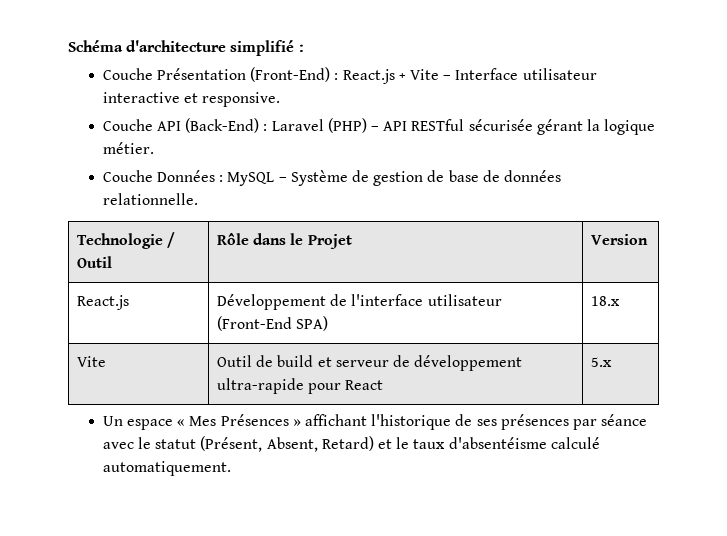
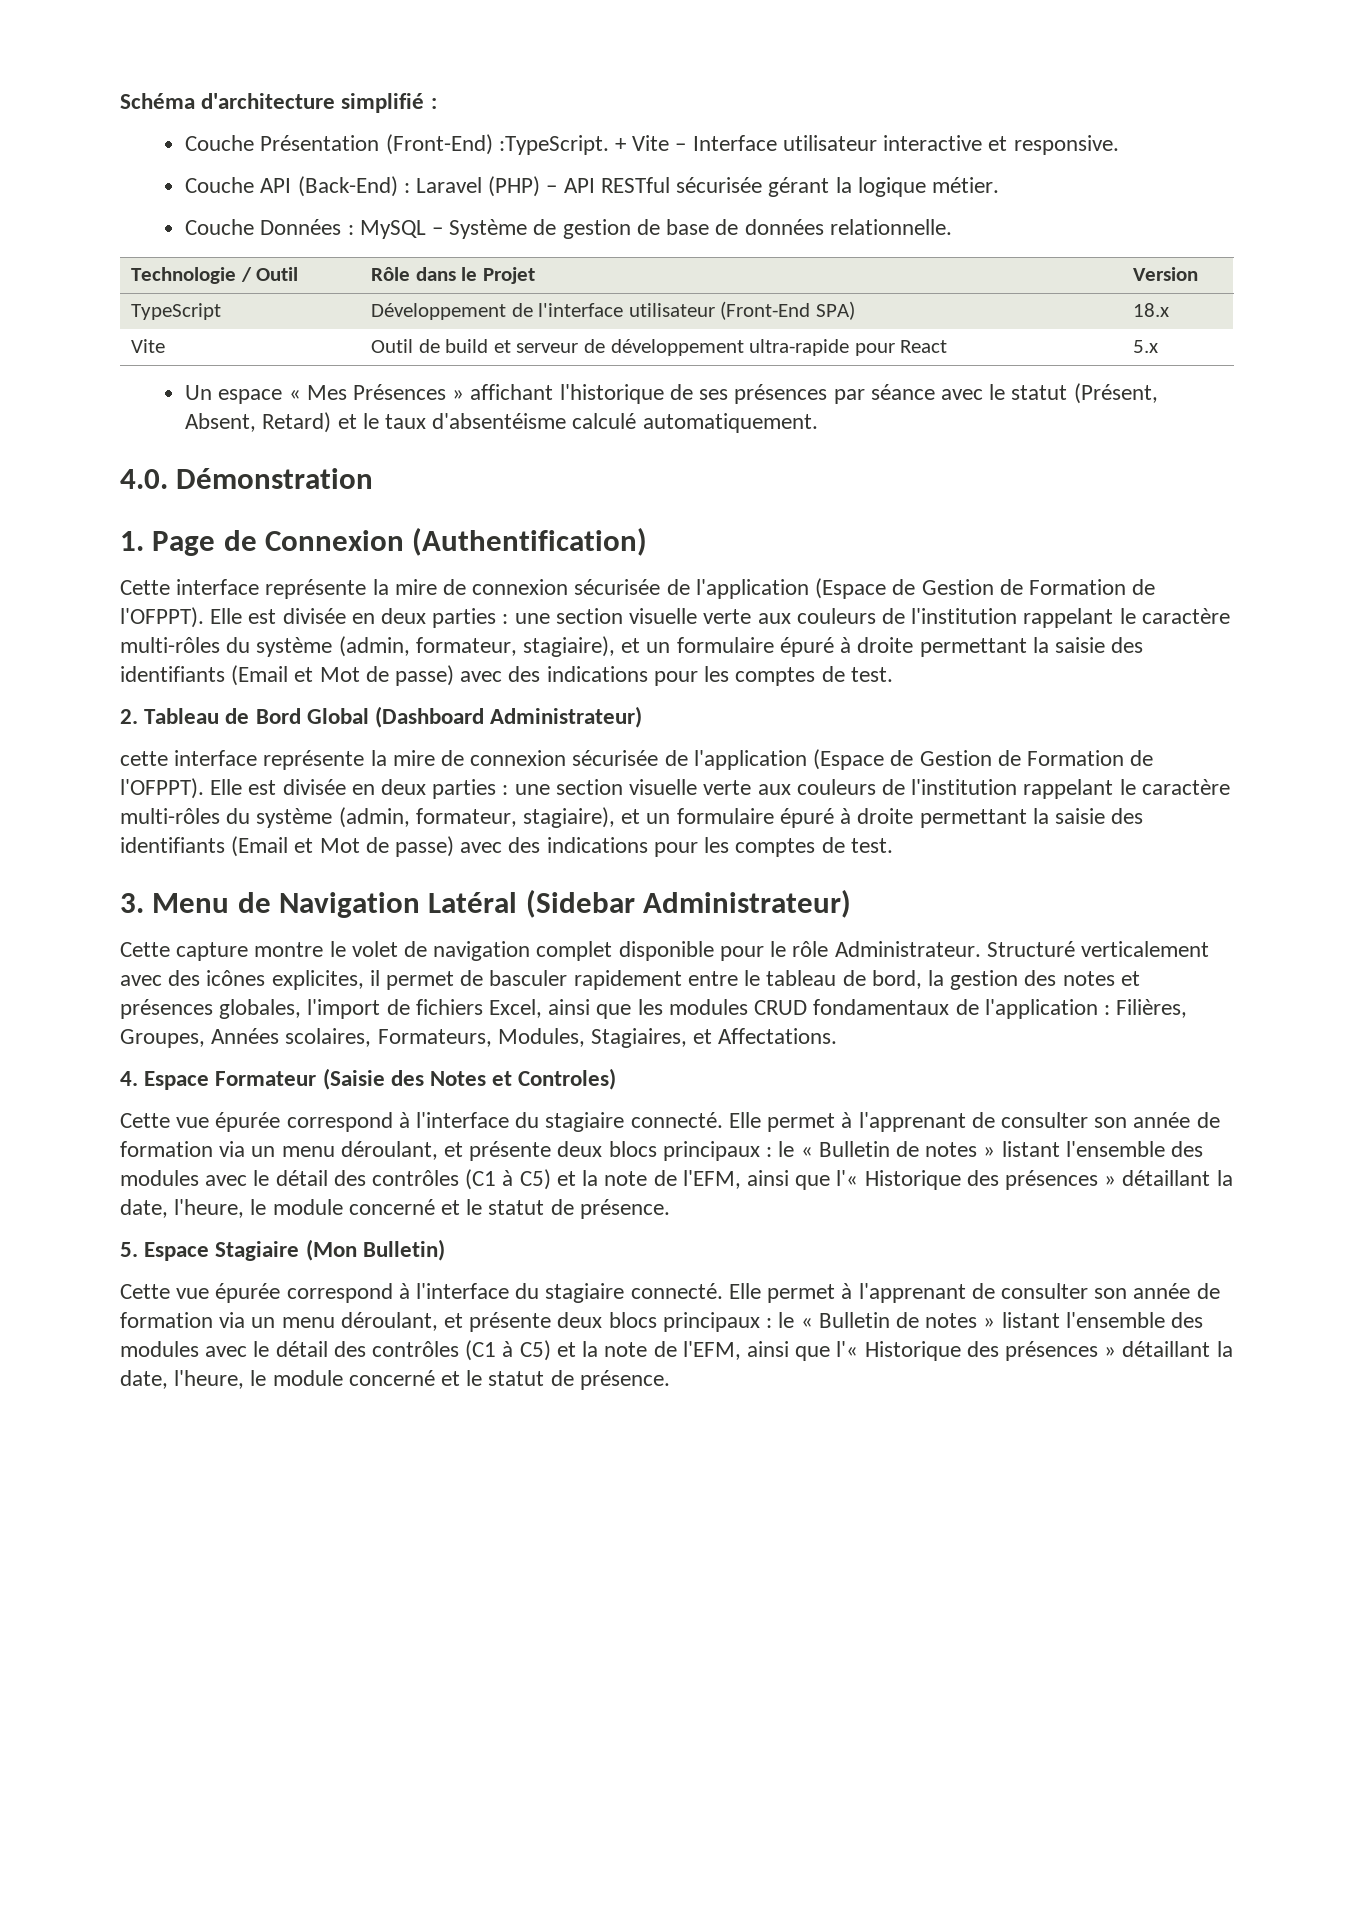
[334,69,395,84] : React.js -> [498,135,609,155] :TypeScript.
[77,295,130,310] React.js -> [131,303,222,320] TypeScript
(231, 468) none -> [120,468,374,489] [120,527,648,556] [120,578,1156,599] [120,607,1230,628] [120,636,1144,657] [120,665,893,686] [120,706,643,728] [120,749,1154,770] [120,778,1230,799] [120,807,1144,828] [120,836,893,857] [120,889,852,918] [120,941,1209,961] [120,970,1140,990] [120,999,1188,1019] [120,1028,838,1048] [120,1068,617,1090] [120,1112,1220,1132] [120,1141,1203,1161] [120,1169,1233,1190] [120,1199,670,1219] [120,1239,445,1261] [120,1283,1220,1303] [120,1312,1203,1332] [120,1340,1233,1361] [120,1370,670,1390] // 4.0. Démonstration // 1. Page de Connexion (Authentification) // Cette interface représente la mire de connexion sécurisée de l'application (Espace de Gestion de Formation de l'OFPPT). Elle est divisée en deux parties : une section visuelle verte aux couleurs de l'institution rappelant le caractère multi-rôles du système (admin, formateur, stagiaire), et un formulaire épuré à droite permettant la saisie des identifiants (Email et Mot de passe) avec des indications pour les comptes de test. // 2. Tableau de Bord Global (Dashboard Administrateur) // cette interface représente la mire de connexion sécurisée de l'application (Espace de Gestion de Formation de l'OFPPT). Elle est divisée en deux parties : une section visuelle verte aux couleurs de l'institution rappelant le caractère multi-rôles du système (admin, formateur, stagiaire), et un formulaire épuré à droite permettant la saisie des identifiants (Email et Mot de passe) avec des indications pour les comptes de test. // 3. Menu de Navigation Latéral (Sidebar Administrateur) // Cette capture montre le volet de navigation complet disponible pour le rôle Administrateur. Structuré verticalement avec des icônes explicites, il permet de basculer rapidement entre le tableau de bord, la gestion des notes et présences globales, l'import de fichiers Excel, ainsi que les modules CRUD fondamentaux de l'application : Filières, Groupes, Années scolaires, Formateurs, Modules, Stagiaires, et Affectations. // 4. Espace Formateur (Saisie des Notes et Controles) // Cette vue épurée correspond à l'interface du stagiaire connecté. Elle permet à l'apprenant de consulter son année de formation via un menu déroulant, et présente deux blocs principaux : le « Bulletin de notes » listant l'ensemble des modules avec le détail des contrôles (C1 à C5) et la note de l'EFM, ainsi que l'« Historique des présences » détaillant la date, l'heure, le module concerné et le statut de présence. // 5. Espace Stagiaire (Mon Bulletin) // Cette vue épurée correspond à l'interface du stagiaire connecté. Elle permet à l'apprenant de consulter son année de formation via un menu déroulant, et présente deux blocs principaux : le « Bulletin de notes » listant l'ensemble des modules avec le détail des contrôles (C1 à C5) et la note de l'EFM, ainsi que l'« Historique des présences » détaillant la date, l'heure, le module concerné et le statut de présence.

